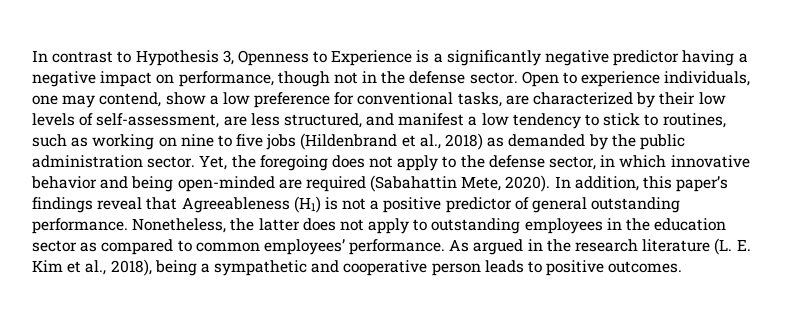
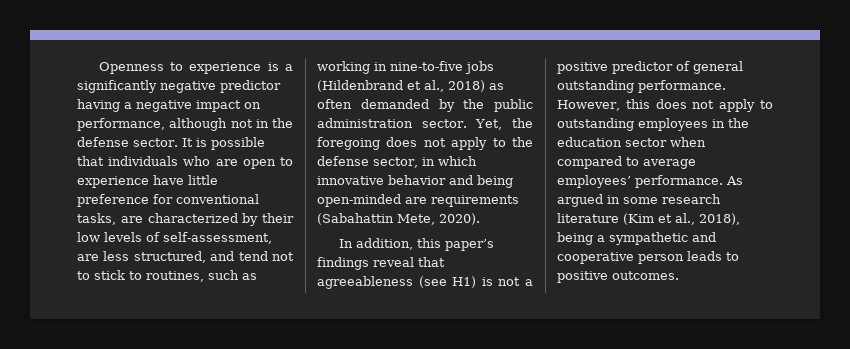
[32,50,234,66] In contrast to Hypothesis 3, -> (98, 68) none
[331,50,413,66] Experience -> [189,62,262,74] experience
[277,71,330,87] though -> [169,118,228,131] although
[521,71,751,87] [32,92,250,108] Open to experience individuals, one may contend, show a low -> [181,137,265,150] [77,156,293,169] [77,175,218,188] It is possible that individuals who are open to experience have little
[398,113,581,129] manifest a low tendency -> [238,251,294,261] tend not
[158,134,264,147] on nine to five -> [374,61,463,71] in nine-to-five
(505, 142) none -> [317,99,352,109] often
[305,176,366,192] required -> [431,195,519,207] requirements
(551, 183) none -> (480, 219) //
[181,196,321,213] Agreeableness (H1) -> [317,276,477,289] agreeableness (see H1)
[132,218,300,233] Nonetheless, the latter -> [557,99,650,111] However, this
[80,242,98,252] as -> [670,137,706,147] when
[195,242,260,252] common -> [643,159,696,169] average
[546,239,571,252] the -> [623,197,658,204] some
[714,238,751,255] [32,260,63,272] (L. E. Kim -> [623,213,654,225] (Kim

